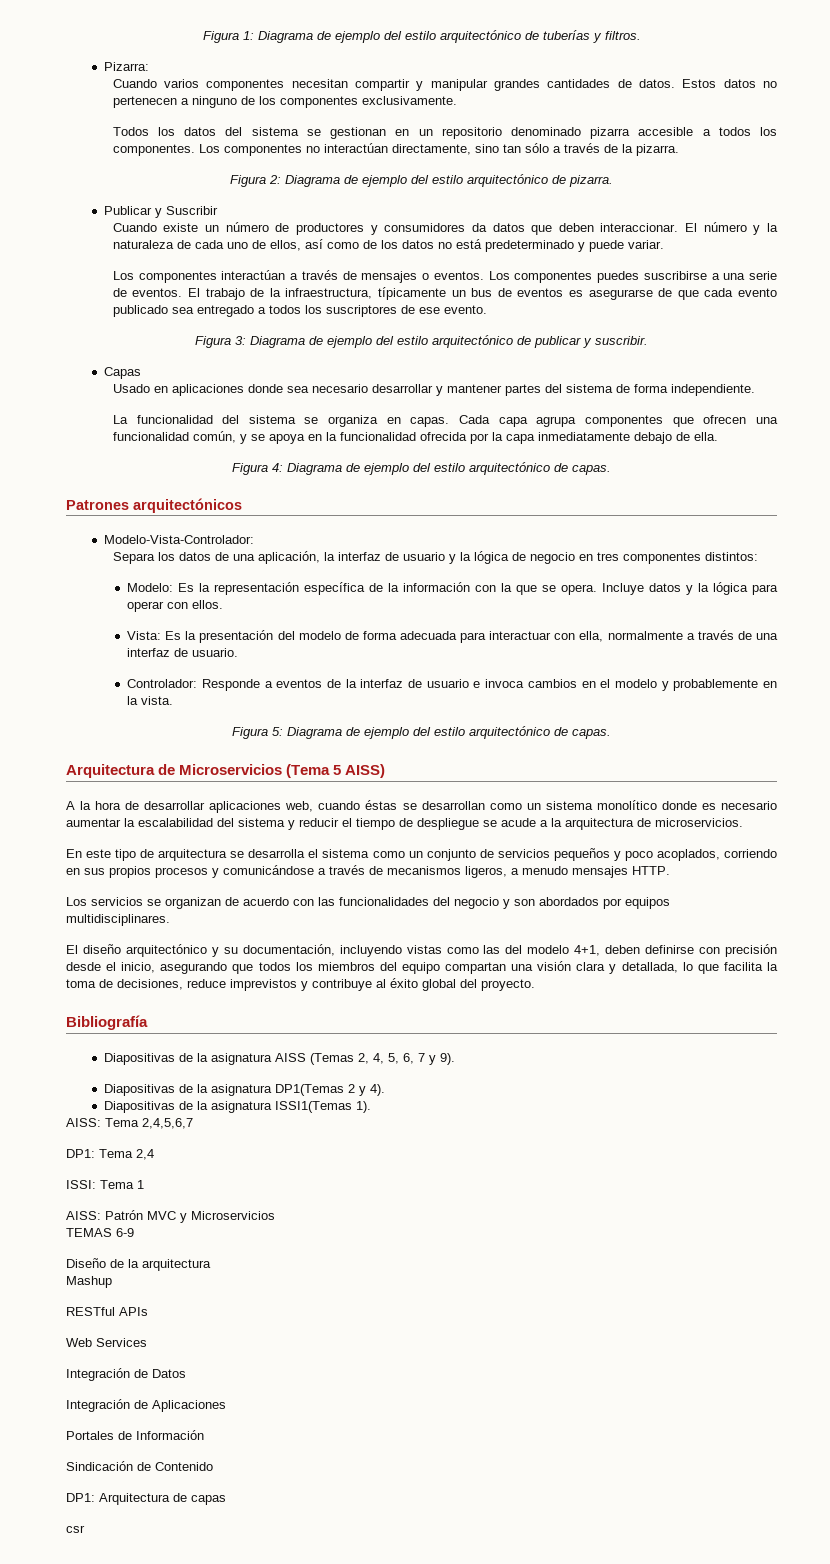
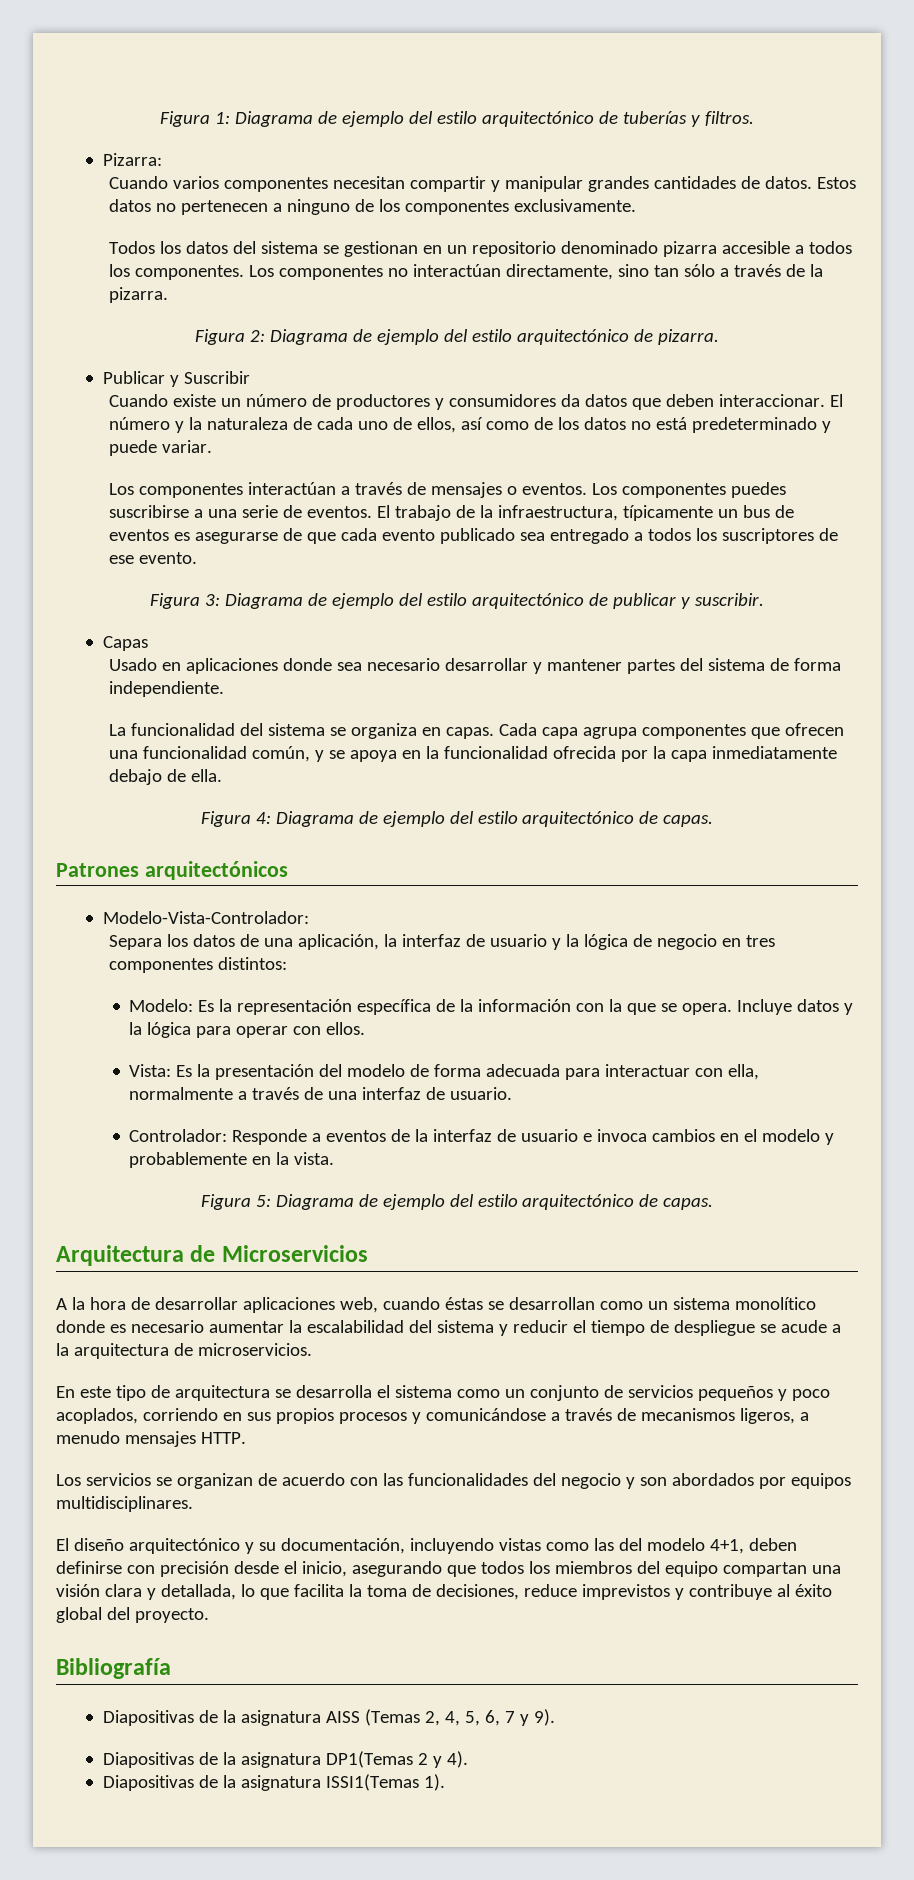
[286,764,386,778] (Tema 5 AISS) -> (368, 1253) none
[66,1118,193,1129] [66,1149,154,1160] [66,1180,144,1189] [66,1210,275,1223] [66,1228,134,1237] [66,1258,211,1271] [66,1276,112,1288] [66,1307,148,1316] [66,1338,147,1347] [66,1368,186,1381] [66,1399,226,1412] [66,1430,204,1440] [66,1461,213,1471] [66,1493,226,1505] [66,1525,85,1533] // AISS: Tema 2,4,5,6,7 // DP1: Tema 2,4 // ISSI: Tema 1 // AISS: Patrón MVC y Microservicios // TEMAS 6-9 // Diseño de la arquitectura // Mashup // RESTful APIs // Web Services // Integración de Datos // Integración de Aplicaciones // Portales de Información // Sindicación de Contenido // DP1: Arquitectura de capas // csr -> (445, 1782) none

